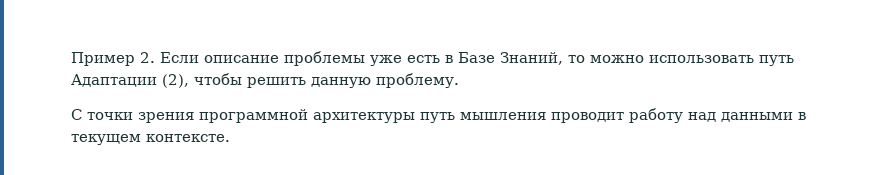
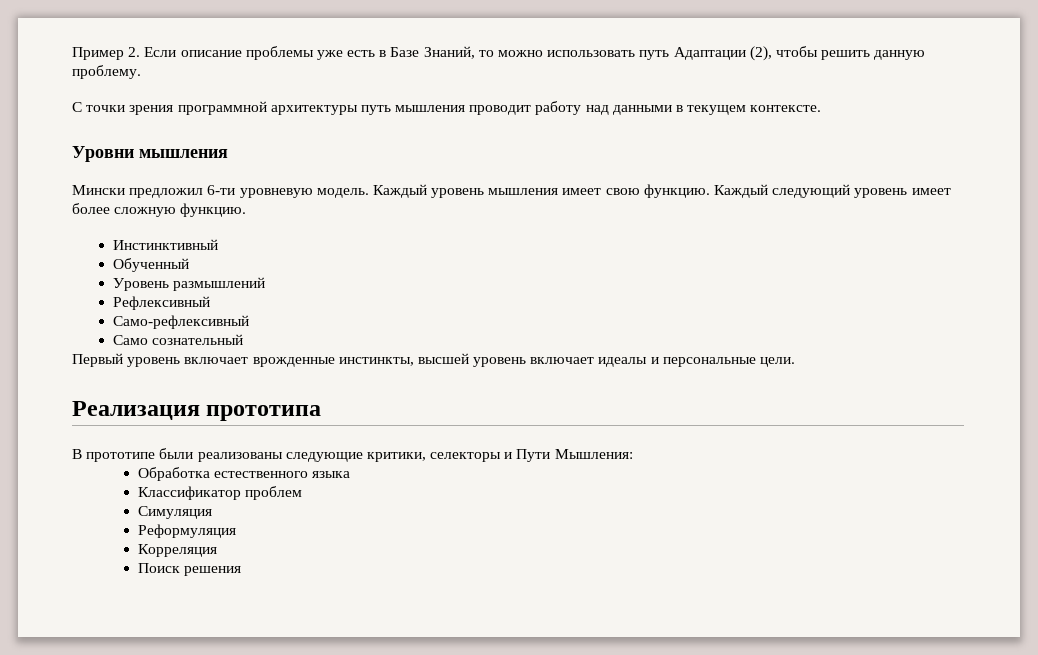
(230, 138) none -> [72,146,228,162] [72,184,951,198] [72,203,247,217] [113,239,219,250] [113,258,190,272] [113,277,266,291] [113,296,211,310] [113,315,250,329] [113,334,244,345] [72,353,796,367] [72,401,322,421] [72,448,633,462] [137,467,350,481] [137,486,302,500] [137,506,212,519] [137,524,236,538] [137,544,217,557] [137,563,241,576] // Уровни мышления // Мински предложил 6-ти уровневую модель. Каждый уровень мышления имеет свою функцию. Каждый следующий уровень имеет более сложную функцию. // Инстинктивный // Обученный // Уровень размышлений // Рефлексивный // Само-рефлексивный // Само сознательный // Первый уровень включает врожденные инстинкты, высшей уровень включает идеалы и персональные цели. // Реализация прототипа // В прототипе были реализованы следующие критики, селекторы и Пути Мышления: // Обработка естественного языка // Классификатор проблем // Симуляция // Реформуляция // Корреляция // Поиск решения

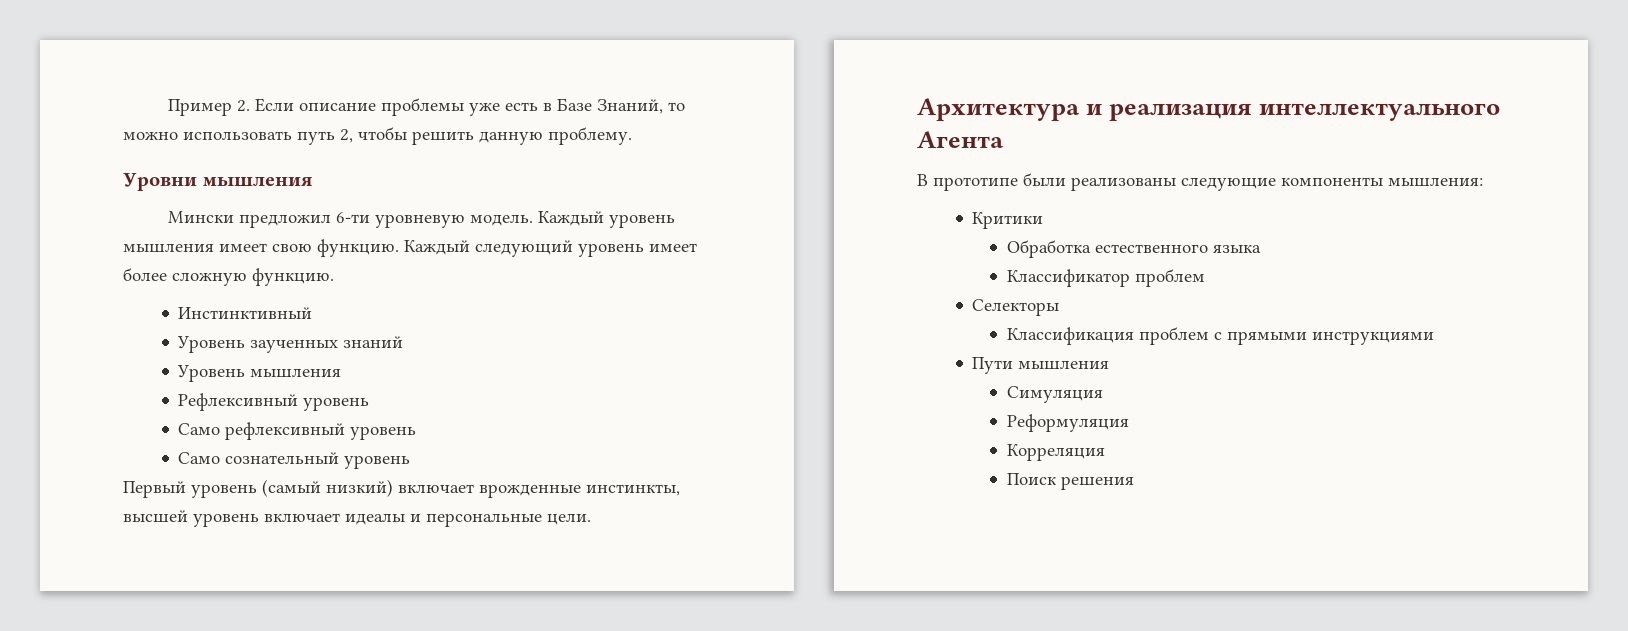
[673,46,772,61] Адаптации (2), -> [340,129,353,143] 2,
[72,101,822,115] // С точки зрения программной архитектуры путь мышления проводит работу над данными в текущем контексте. -> (632, 136) none
[113,258,190,272] [113,277,266,291] Обученный // Уровень размышлений -> [177,336,404,353] [177,365,342,382] Уровень заученных знаний // Уровень мышления
[113,315,250,329] // Само-рефлексивный -> [303,397,370,411] [178,422,417,440] уровень // Само рефлексивный уровень
(244, 339) none -> [344,455,411,469] уровень
(181, 362) none -> [262,479,393,497] (самый низкий)
[72,401,322,421] Реализация прототипа -> [917,98,1501,121] [917,131,1004,148] Архитектура и реализация интеллектуального Агента
[366,449,633,462] критики, селекторы и Пути Мышления: -> [1281,177,1483,187] [972,212,1044,229] компоненты мышления: // Критики
(302, 493) none -> [972,299,1060,316] [1007,327,1435,345] [972,357,1110,374] // Селекторы // Классификация проблем с прямыми инструкциями // Пути мышления

